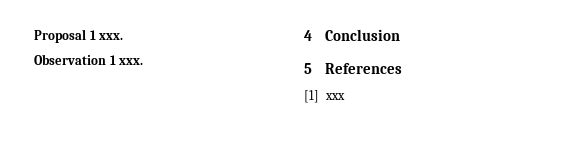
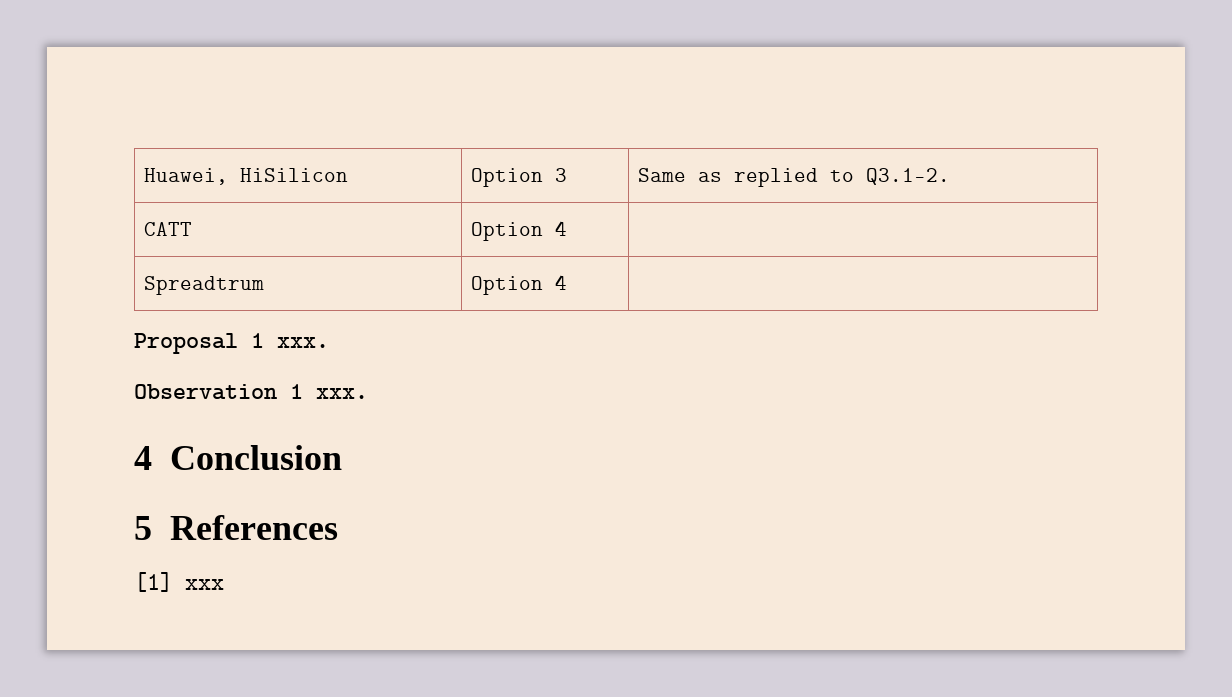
(34, 36) none -> [143,168,348,185] [470,168,567,187] [637,168,950,187] [143,222,192,236] [470,221,567,241] [143,276,264,295] [470,275,567,295] Huawei, HiSilicon | Option 3 | Same as replied to Q3.1-2. // CATT | Option 4 | // Spreadtrum | Option 4 | //

